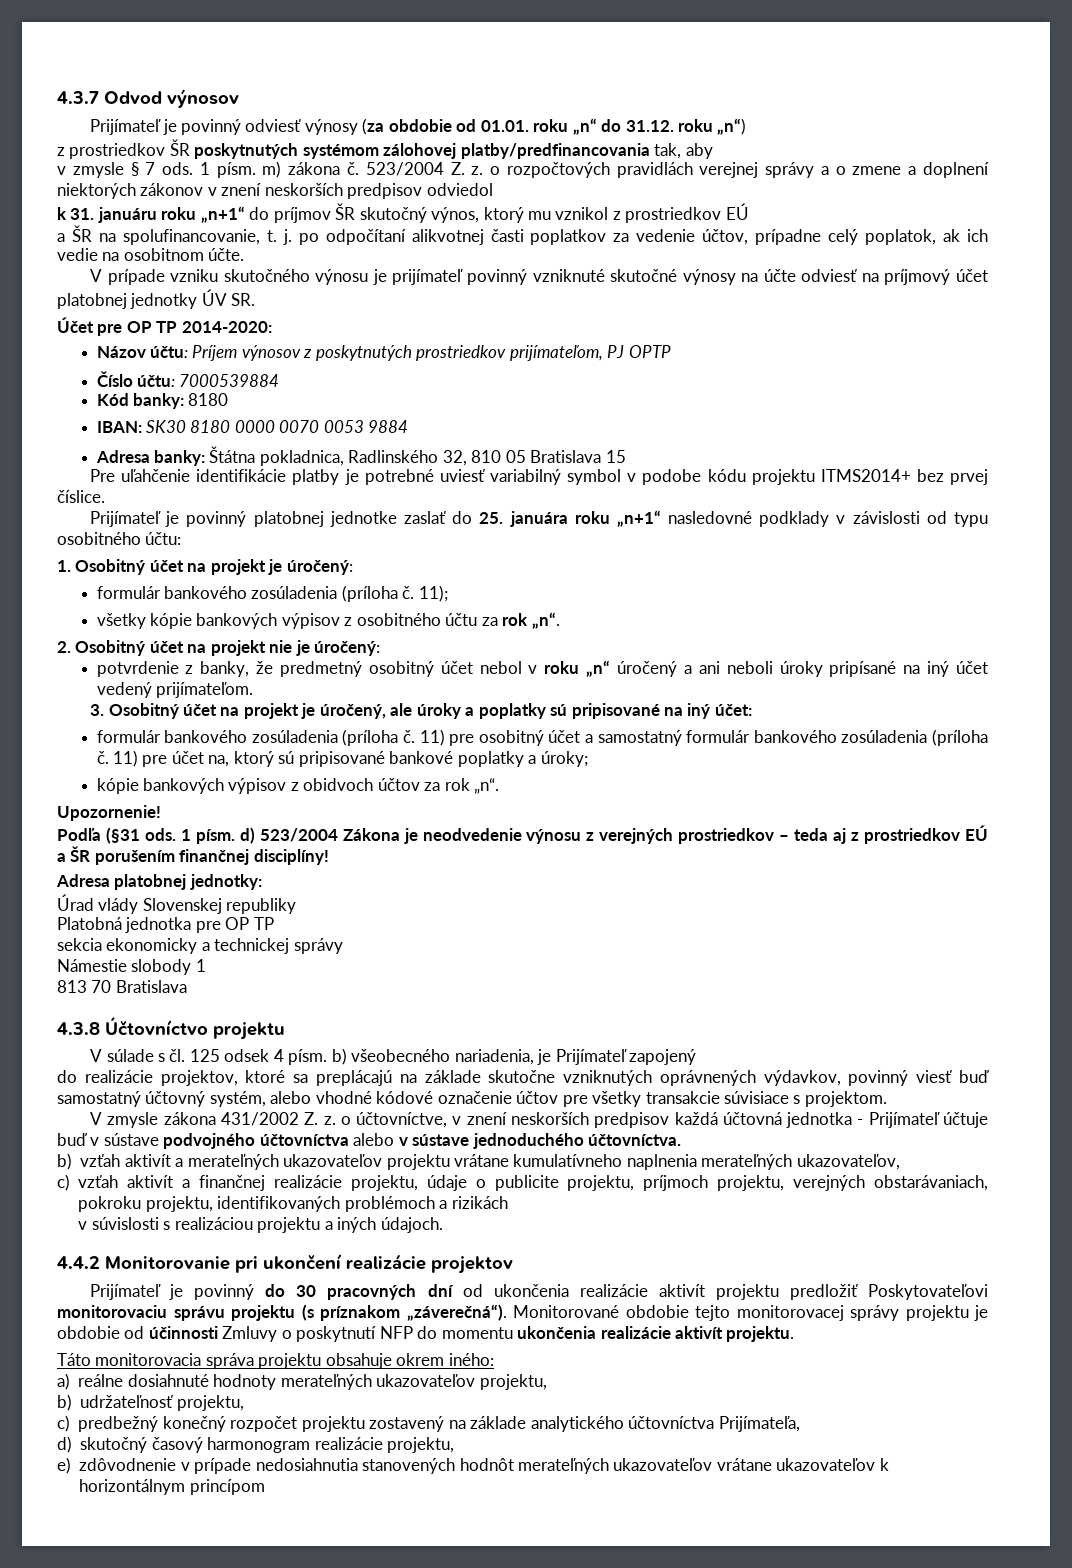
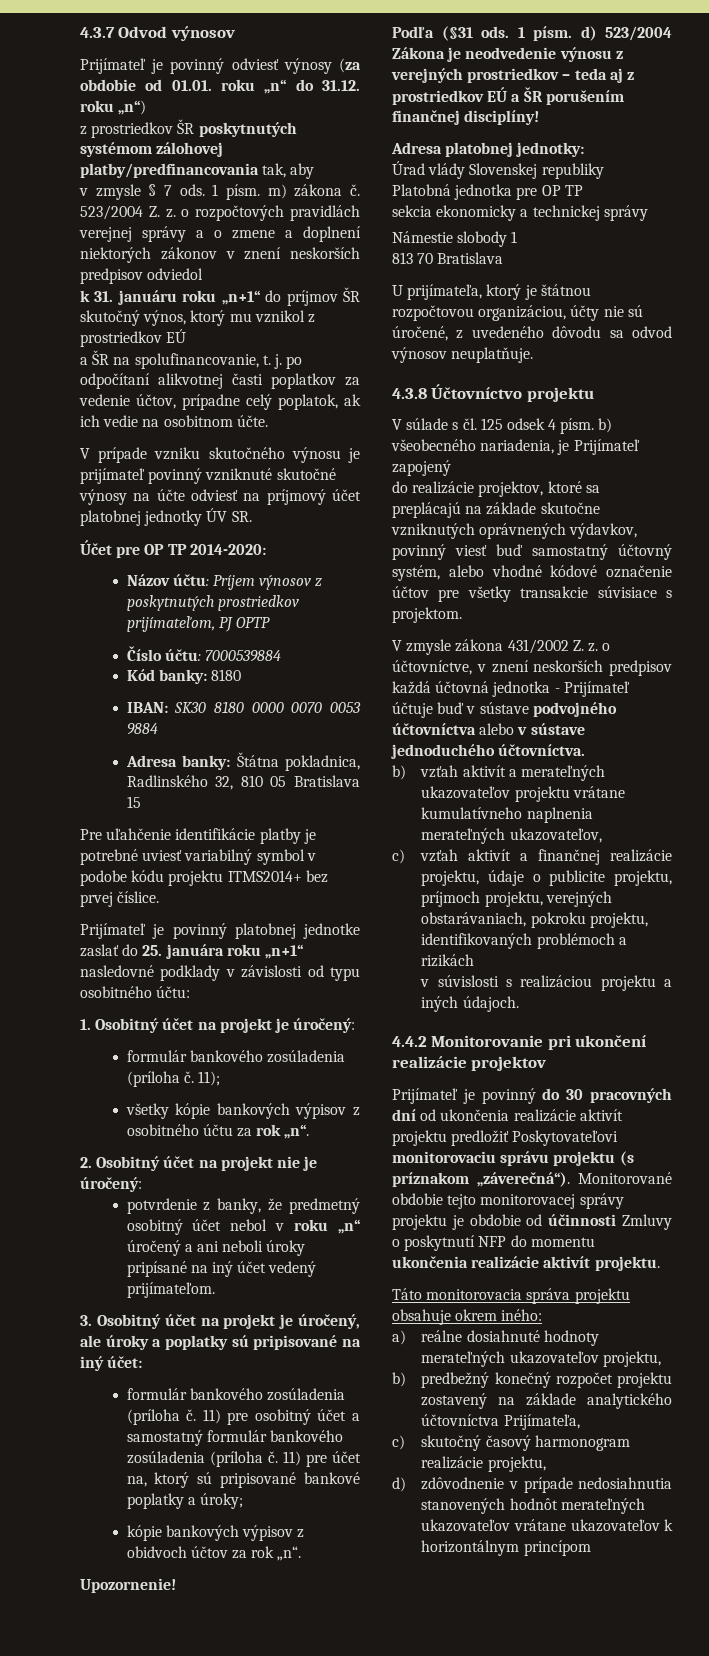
(187, 986) none -> [392,284,591,300] [392,305,643,321] [392,326,672,341] [391,347,534,363] // U prijímateľa, ktorý je štátnou rozpočtovou organizáciou, účty nie sú úročené, z uvedeného dôvodu sa odvod výnosov neuplatňuje.
[80,1395,244,1411] [57,1415,70,1432] udržateľnosť projektu, // c) -> (406, 1379) none
[57,1436,72,1453] d) -> [392,1435,405,1450] c)
[57,1457,71,1474] e) -> [392,1477,406,1492] d)

